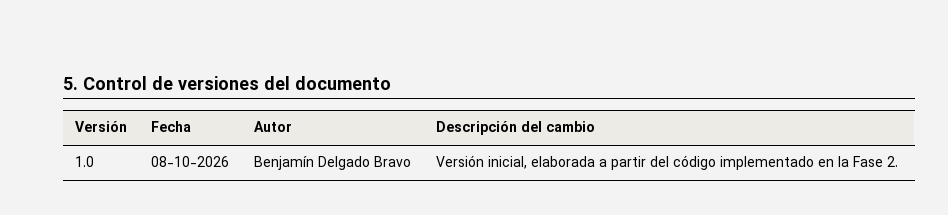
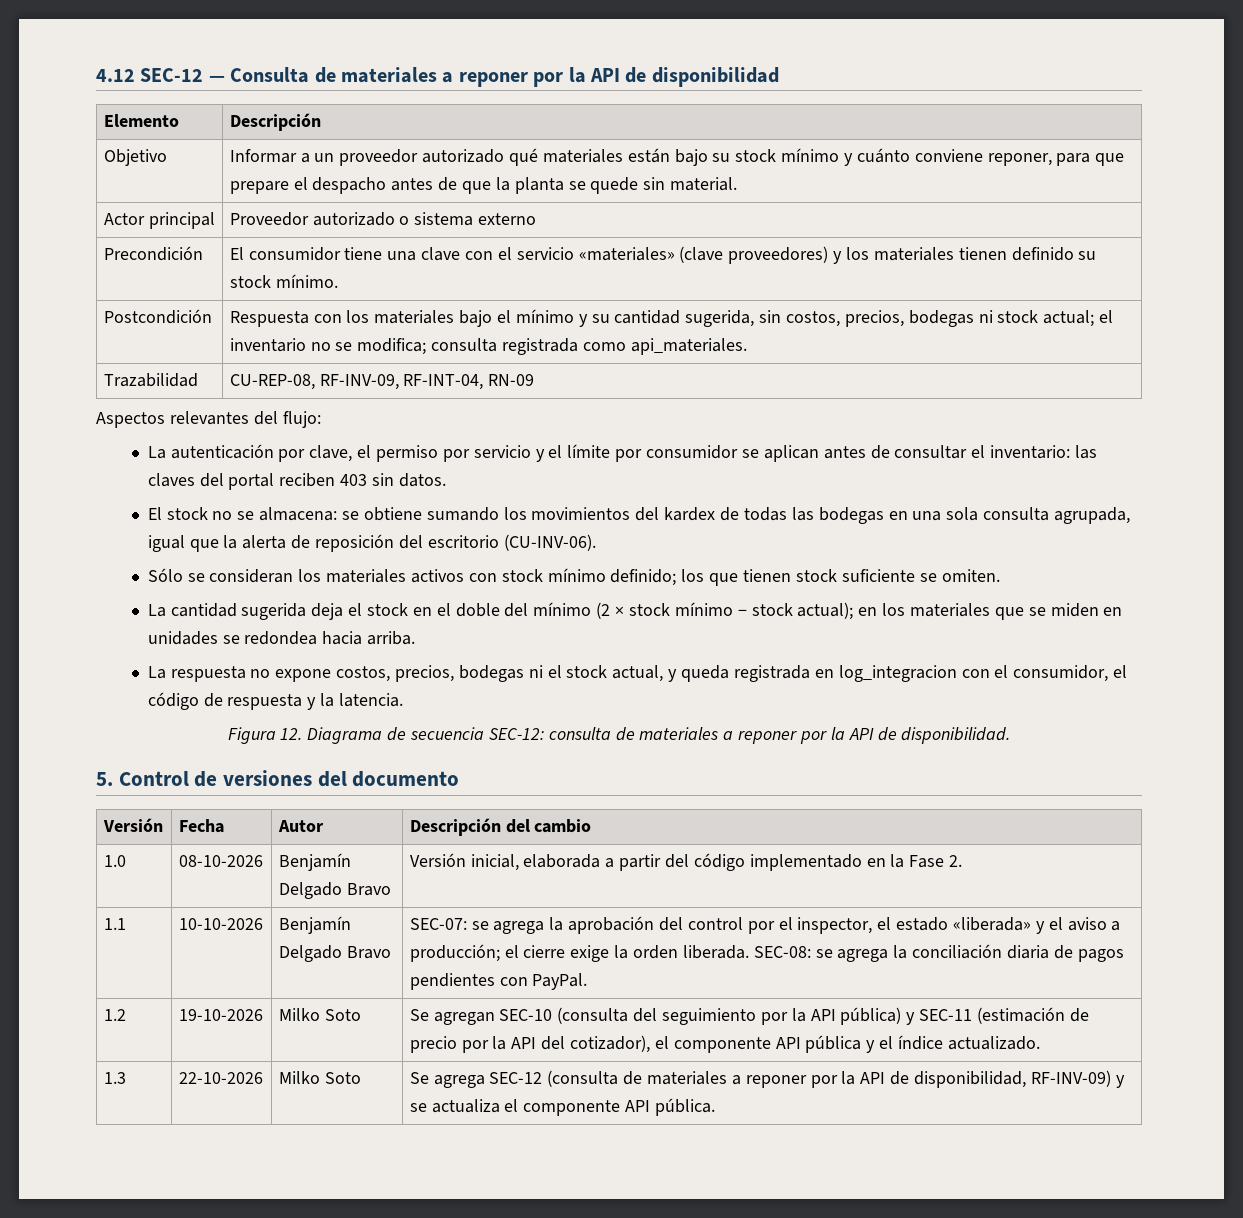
(63, 83) none -> [96,67,779,87] [103,114,179,127] [229,113,321,131] [103,149,167,166] [229,148,1125,166] [229,177,738,194] [103,212,215,229] [229,212,537,226] [103,246,203,261] [229,246,1097,264] [229,274,338,288] [103,309,212,324] [229,309,1114,327] [229,338,747,355] [103,373,198,387] [229,374,535,390] [96,411,321,428] [147,444,1097,462] [147,473,446,490] [147,507,1130,524] [147,534,596,552] [147,568,1000,586] [147,602,1123,620] [147,631,416,645] [147,665,1128,682] [147,692,404,710] [227,727,1011,744] 4.12 SEC-12 — Consulta de materiales a reponer por la API de disponibilidad // Elemento | Descripción // Objetivo | Informar a un proveedor autorizado qué materiales están bajo su stock mínimo y cuánto conviene reponer, para que prepare el despacho antes de que la planta se quede sin material. // Actor principal | Proveedor autorizado o sistema externo // Precondición | El consumidor tiene una clave con el servicio «materiales» (clave proveedores) y los materiales tienen definido su stock mínimo. // Postcondición | Respuesta con los materiales bajo el mínimo y su cantidad sugerida, sin costos, precios, bodegas ni stock actual; el inventario no se modifica; consulta registrada como api_materiales. // Trazabilidad | CU-REP-08, RF-INV-09, RF-INT-04, RN-09 // Aspectos relevantes del flujo: // La autenticación por clave, el permiso por servicio y el límite por consumidor se aplican antes de consultar el inventario: las claves del portal reciben 403 sin datos. // El stock no se almacena: se obtiene sumando los movimientos del kardex de todas las bodegas en una sola consulta agrupada, igual que la alerta de reposición del escritorio (CU-INV-06). // Sólo se consideran los materiales activos con stock mínimo definido; los que tienen stock suficiente se omiten. // La cantidad sugerida deja el stock en el doble del mínimo (2 × stock mínimo − stock actual); en los materiales que se miden en unidades se redondea hacia arriba. // La respuesta no expone costos, precios, bodegas ni el stock actual, y queda registrada en log_integracion con el consumidor, el código de respuesta y la latencia. // Figura 12. Diagrama de secuencia SEC-12: consulta de materiales a reponer por la API de disponibilidad. //
(898, 161) none -> [103,918,126,930] [178,918,263,930] [278,916,351,934] [278,945,391,962] [409,916,1121,934] [409,944,1124,962] [409,973,588,990] [103,1009,126,1021] [178,1009,263,1021] [278,1008,361,1021] [409,1007,1089,1025] [409,1035,1040,1053] [103,1072,126,1084] [178,1072,263,1084] [278,1071,361,1084] [409,1070,1125,1088] [409,1098,715,1116] // 1.1 | 10-10-2026 | Benjamín Delgado Bravo | SEC-07: se agrega la aprobación del control por el inspector, el estado «liberada» y el aviso a producción; el cierre exige la orden liberada. SEC-08: se agrega la conciliación diaria de pagos pendientes con PayPal. // 1.2 | 19-10-2026 | Milko Soto | Se agregan SEC-10 (consulta del seguimiento por la API pública) y SEC-11 (estimación de precio por la API del cotizador), el componente API pública y el índice actualizado. // 1.3 | 22-10-2026 | Milko Soto | Se agrega SEC-12 (consulta de materiales a reponer por la API de disponibilidad, RF-INV-09) y se actualiza el componente API pública.

